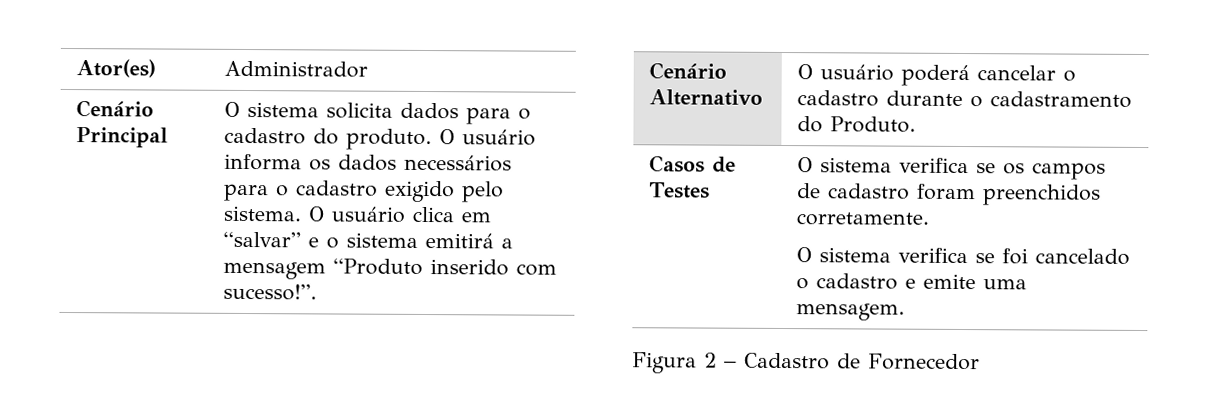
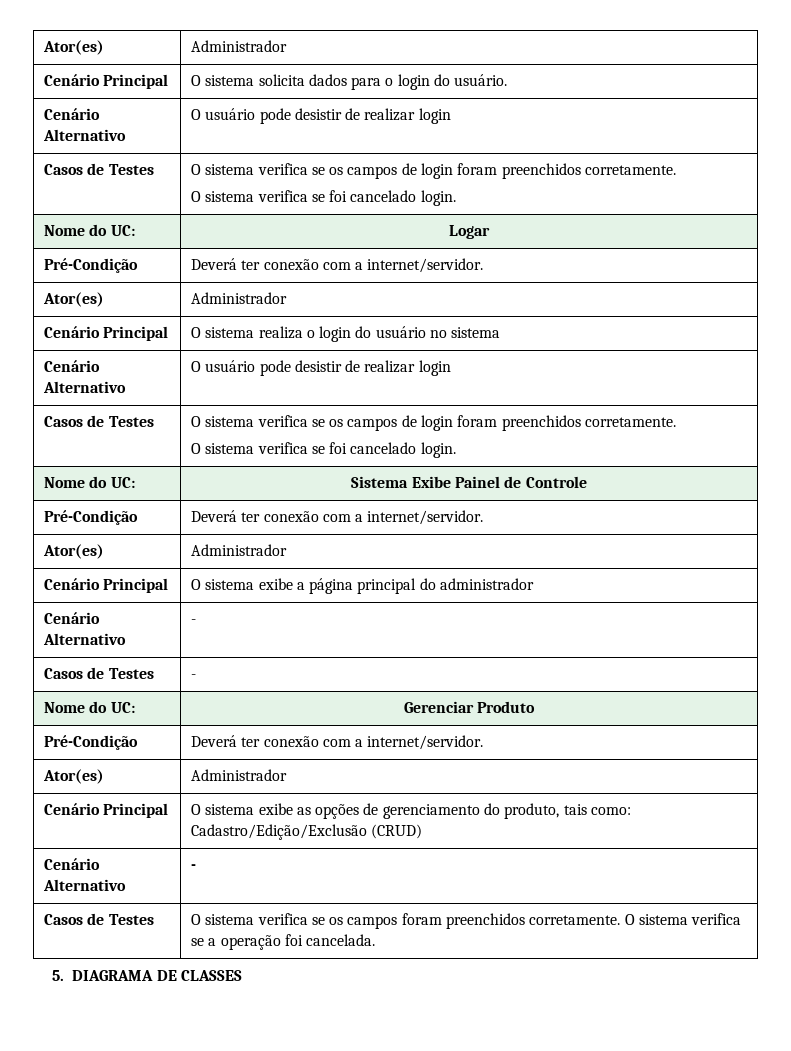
[223,127,536,151] [223,153,512,172] [223,180,504,203] [222,205,491,223] [222,231,513,249] [222,258,557,280] [222,283,317,301] [648,62,727,80] [648,89,763,106] [796,64,1076,87] [796,90,1132,108] [796,116,916,133] cadastro do produto. O usuário informa os dados necessários para o cadastro exigido pelo sistema. O usuário clica em “salvar” e o sistema emitirá a mensagem “Produto inserido com sucesso!”. // Cenário Alternativo | O usuário poderá cancelar o cadastro durante o cadastramento do Produto. -> [397,74,508,90] [43,108,100,120] [42,129,126,141] [190,108,451,124] login do usuário. // Cenário Alternativo | O usuário pode desistir de realizar login
[827,183,1101,206] [795,212,929,226] [795,247,1130,265] [795,273,1027,290] [795,303,905,321] [632,352,980,374] cadastro foram preenchidos corretamente. // O sistema verifica se foi cancelado o cadastro e emite uma mensagem. // Figura 2 – Cadastro de Fornecedor -> [421,163,677,179] [190,190,456,206] [43,224,135,236] [449,225,490,239] [43,258,138,273] [190,258,484,273] [42,292,104,307] [190,292,287,304] [43,326,169,341] [190,326,501,342] [43,360,100,372] [42,381,126,393] [190,360,451,376] [43,415,154,427] [190,415,677,431] [190,442,456,458] [43,476,135,488] [351,476,587,488] [43,510,138,525] [190,510,484,525] [42,544,104,559] [190,544,287,556] [43,578,169,593] [190,578,535,594] [43,612,100,624] [42,633,126,645] [190,619,196,624] [43,667,154,679] [190,674,196,679] [43,701,135,713] [403,701,536,713] [43,735,138,750] [190,735,484,750] [42,769,104,784] [190,769,287,781] [43,803,169,818] [190,803,632,819] [190,824,423,840] [43,858,100,870] [42,879,126,891] [190,864,196,870] [43,913,154,925] [190,913,742,929] [190,934,376,950] [52,970,242,981] login foram preenchidos corretamente. // O sistema verifica se foi cancelado login. // Nome do UC: | Logar // Pré-Condição | Deverá ter conexão com a internet/servidor. // Ator(es) | Administrador // Cenário Principal | O sistema realiza o login do usuário no sistema // Cenário Alternativo | O usuário pode desistir de realizar login // Casos de Testes | O sistema verifica se os campos de login foram preenchidos corretamente. // O sistema verifica se foi cancelado login. // Nome do UC: | Sistema Exibe Painel de Controle // Pré-Condição | Deverá ter conexão com a internet/servidor. // Ator(es) | Administrador // Cenário Principal | O sistema exibe a página principal do administrador // Cenário Alternativo | - // Casos de Testes | - // Nome do UC: | Gerenciar Produto // Pré-Condição | Deverá ter conexão com a internet/servidor. // Ator(es) | Administrador // Cenário Principal | O sistema exibe as opções de gerenciamento do produto, tais como: Cadastro/Edição/Exclusão (CRUD) // Cenário Alternativo | - // Casos de Testes | O sistema verifica se os campos foram preenchidos corretamente. O sistema verifica se a operação foi cancelada. // 5. DIAGRAMA DE CLASSES

